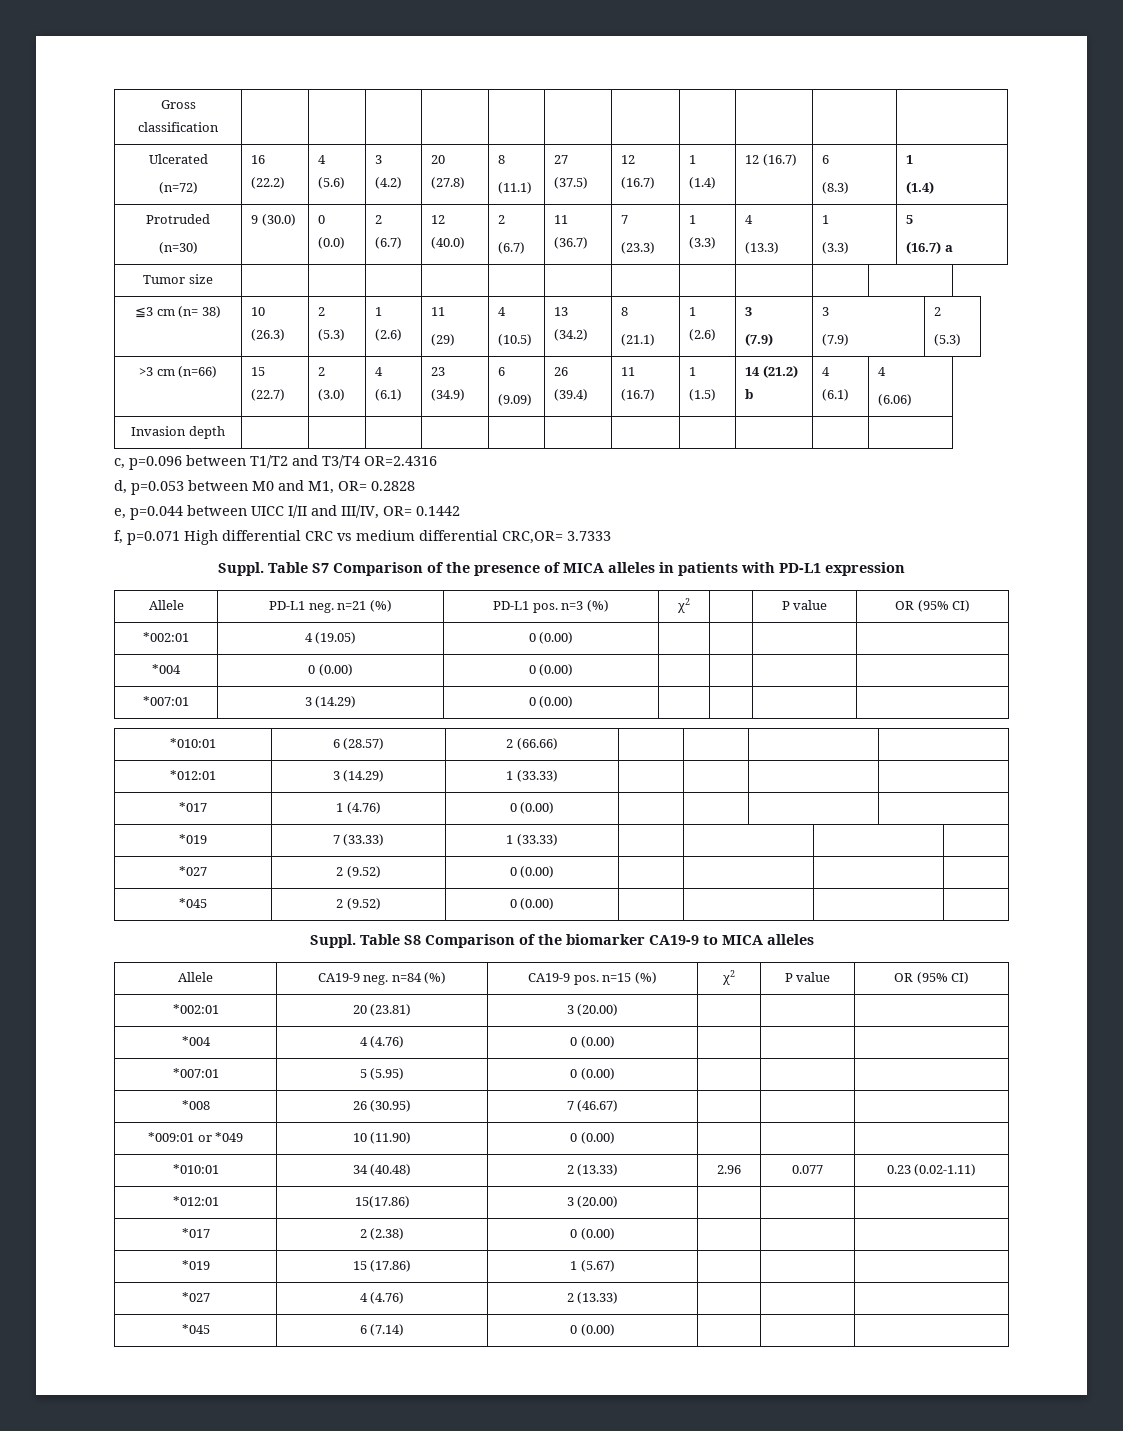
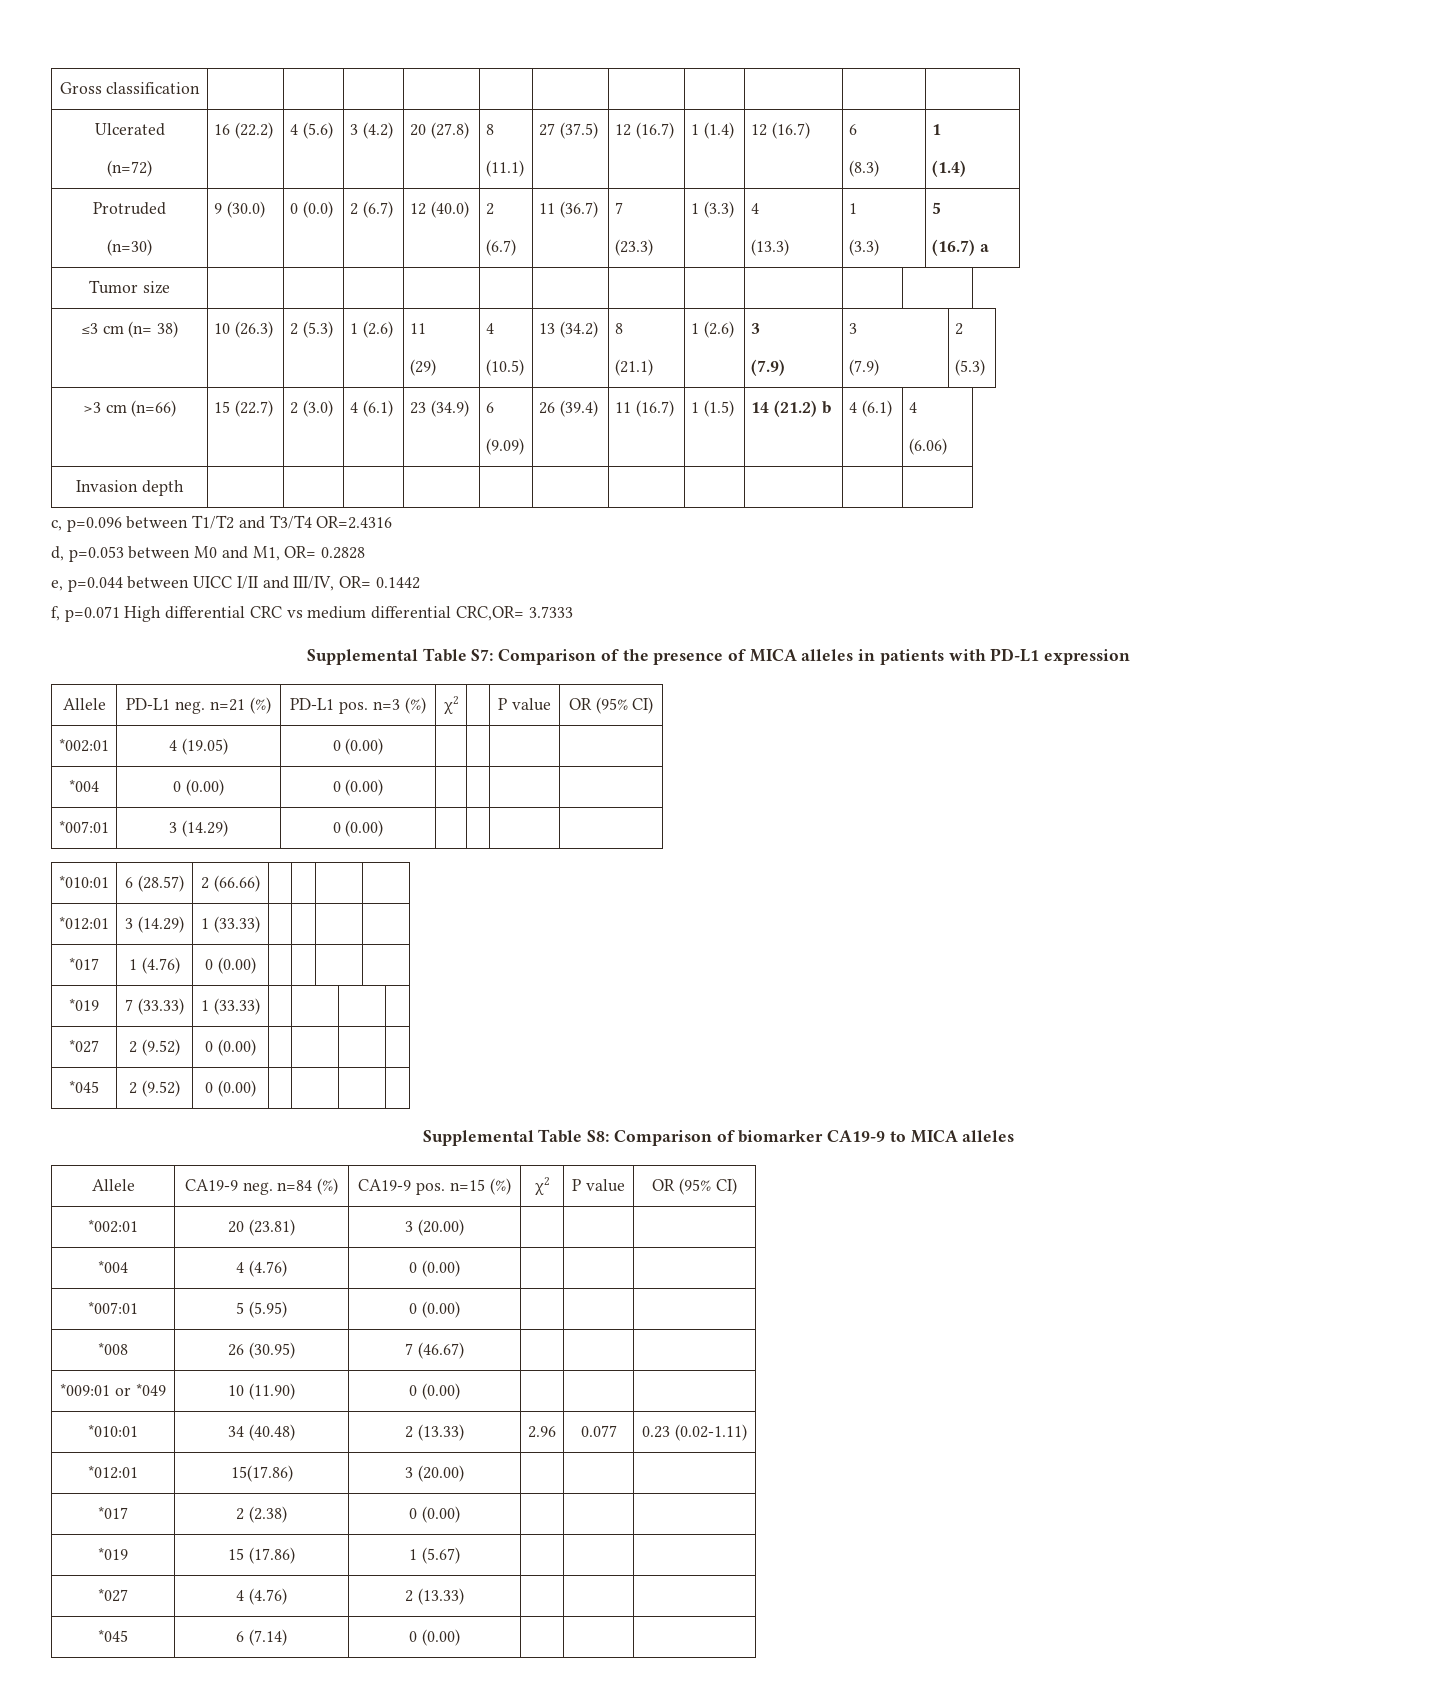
[135,307,154,318] ≦3 -> [80,323,98,334] ≤3
[218,562,329,576] Suppl. Table S7 -> [306,648,494,665] Supplemental Table S7:
[309,934,562,948] Suppl. Table S8 Comparison of the -> [422,1129,735,1146] Supplemental Table S8: Comparison of

